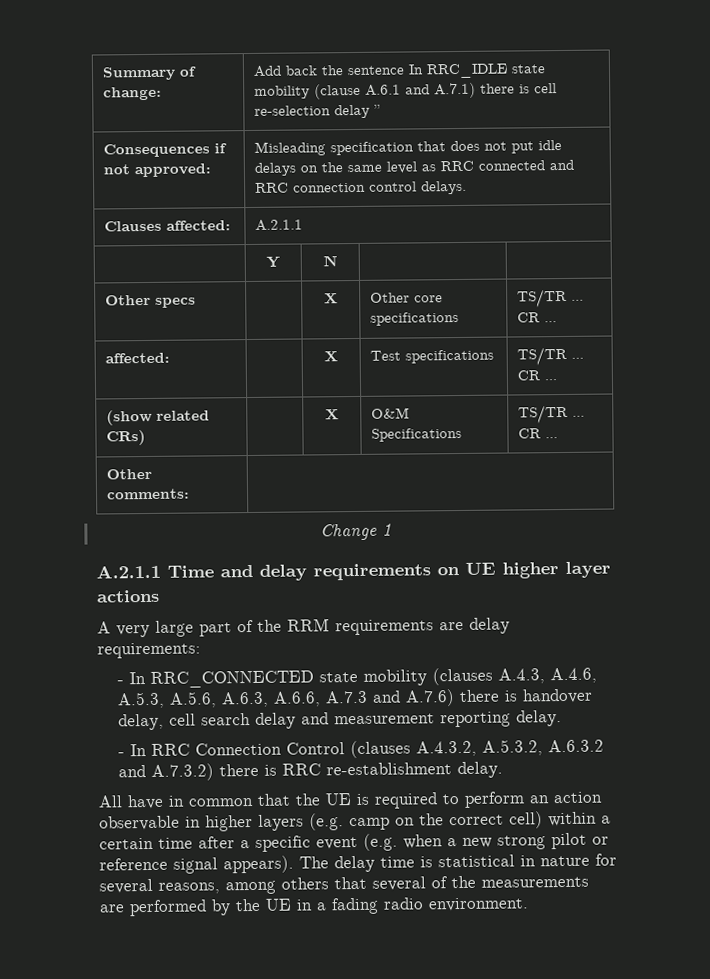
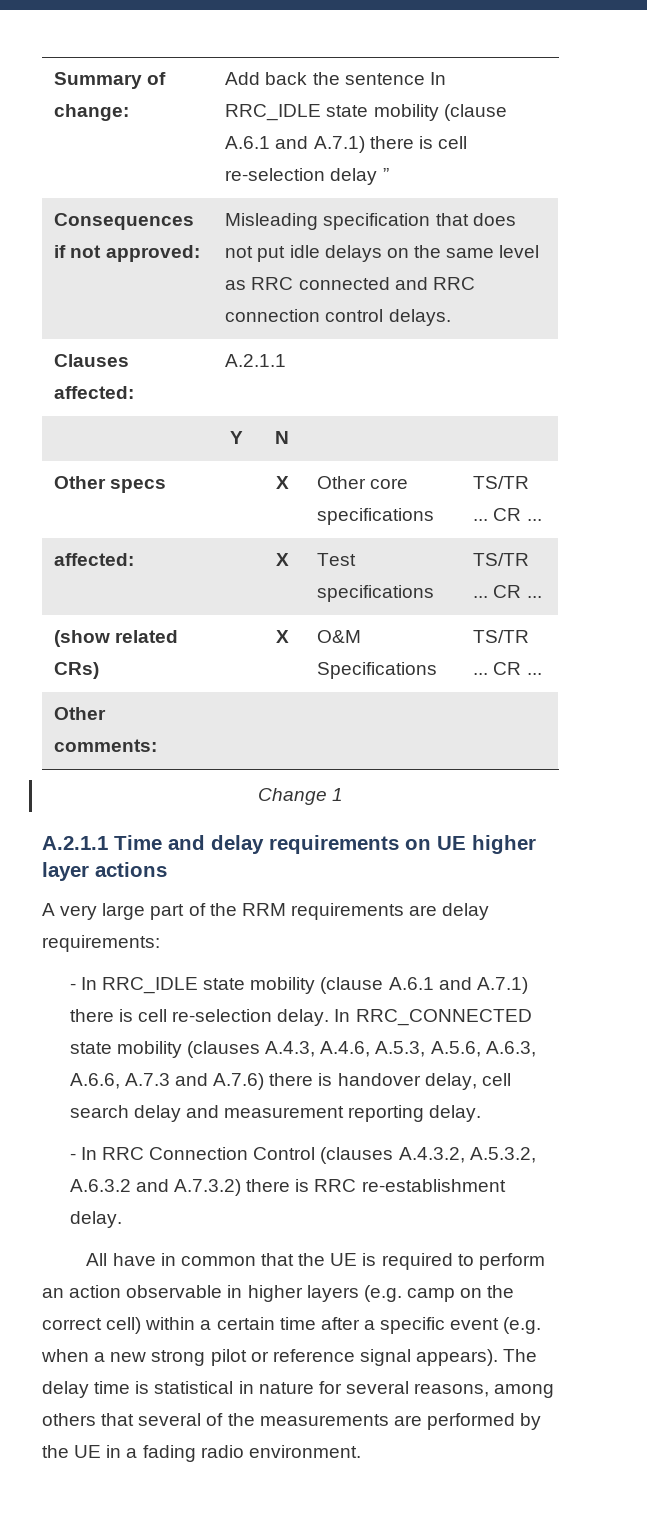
(146, 678) none -> [101,977,528,994] [69,1009,351,1026] RRC_IDLE state mobility (clause A.6.1 and A.7.1) there is cell re-selection delay. In

